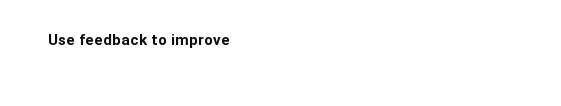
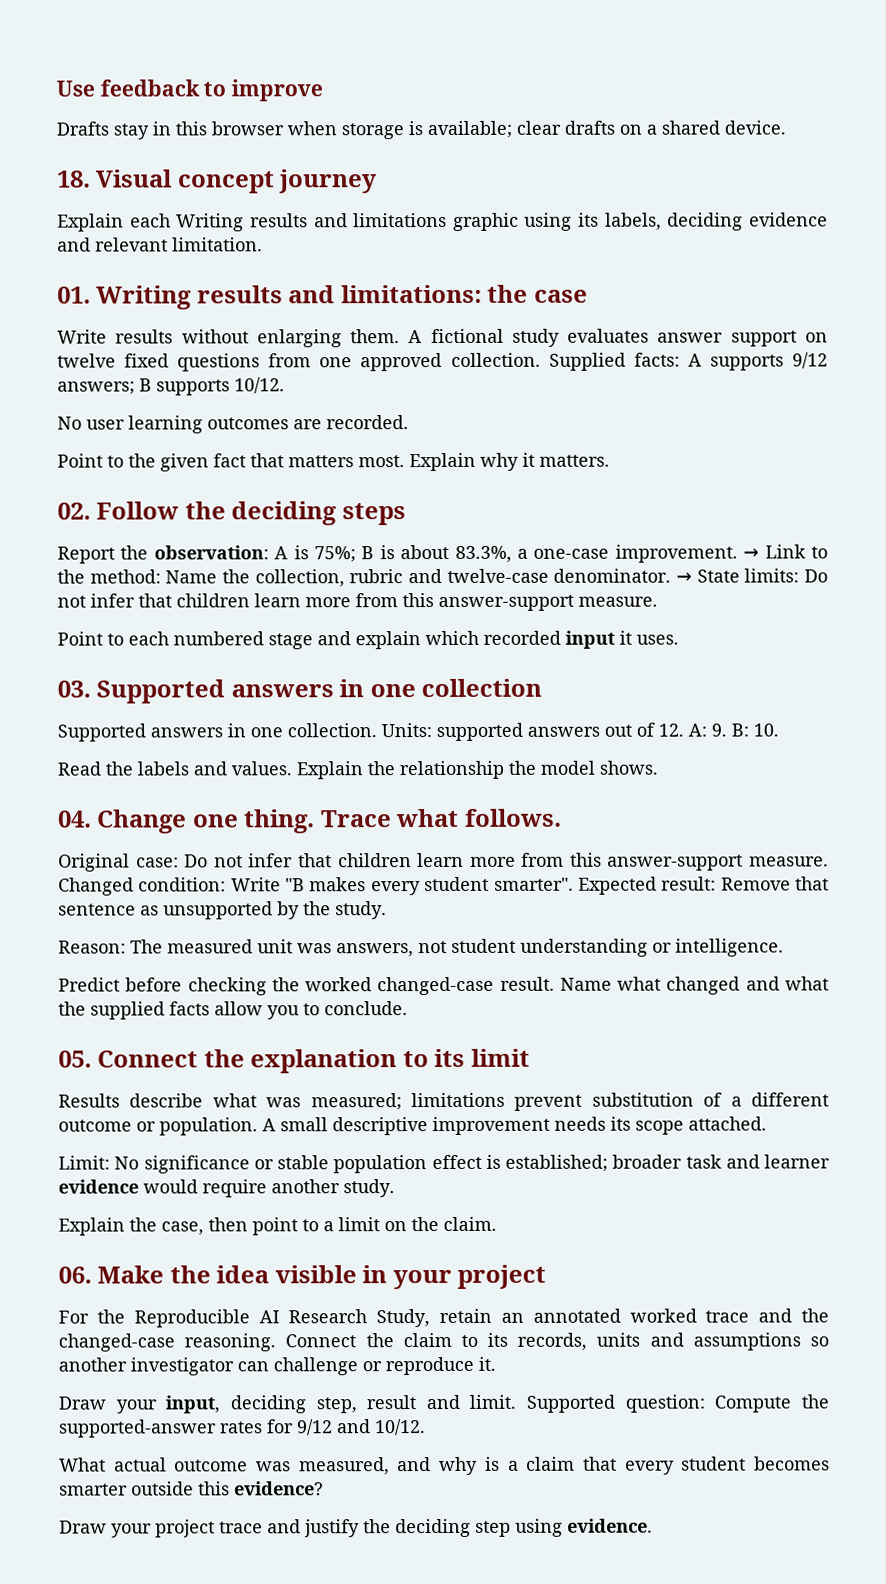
(231, 41) none -> [56,120,786,140] [57,169,378,194] [57,212,828,232] [57,237,263,252] [57,284,588,310] [57,328,828,348] [57,352,828,372] [57,377,285,396] [57,415,409,434] [57,452,610,472] [57,501,406,526] [57,544,828,564] [57,568,828,588] [57,593,658,612] [57,630,679,650] [57,678,543,704] [57,722,779,742] [57,760,658,780] [58,808,562,834] [58,852,829,872] [58,876,830,896] [58,901,387,920] [58,938,784,958] [58,976,829,996] [58,1001,408,1020] [58,1048,530,1074] [58,1092,829,1111] [58,1116,767,1136] [58,1154,830,1174] [58,1179,395,1198] [58,1216,497,1236] [58,1264,547,1290] [58,1308,830,1328] [58,1332,829,1352] [58,1356,496,1376] [58,1394,829,1414] [58,1419,426,1438] [59,1456,831,1476] [59,1481,324,1496] [59,1518,653,1538] // Drafts stay in this browser when storage is available; clear drafts on a shared device. // 18. Visual concept journey // Explain each Writing results and limitations graphic using its labels, deciding evidence and relevant limitation. // 01. Writing results and limitations: the case // Write results without enlarging them. A fictional study evaluates answer support on twelve fixed questions from one approved collection. Supplied facts: A supports 9/12 answers; B supports 10/12. // No user learning outcomes are recorded. // Point to the given fact that matters most. Explain why it matters. // 02. Follow the deciding steps // Report the observation: A is 75%; B is about 83.3%, a one-case improvement. → Link to the method: Name the collection, rubric and twelve-case denominator. → State limits: Do not infer that children learn more from this answer-support measure. // Point to each numbered stage and explain which recorded input it uses. // 03. Supported answers in one collection // Supported answers in one collection. Units: supported answers out of 12. A: 9. B: 10. // Read the labels and values. Explain the relationship the model shows. // 04. Change one thing. Trace what follows. // Original case: Do not infer that children learn more from this answer-support measure. Changed condition: Write "B makes every student smarter". Expected result: Remove that sentence as unsupported by the study. // Reason: The measured unit was answers, not student understanding or intelligence. // Predict before checking the worked changed-case result. Name what changed and what the supplied facts allow you to conclude. // 05. Connect the explanation to its limit // Results describe what was measured; limitations prevent substitution of a different outcome or population. A small descriptive improvement needs its scope attached. // Limit: No significance or stable population effect is established; broader task and learner evidence would require another study. // Explain the case, then point to a limit on the claim. // 06. Make the idea visible in your project // For the Reproducible AI Research Study, retain an annotated worked trace and the changed-case reasoning. Connect the claim to its records, units and assumptions so another investigator can challenge or reproduce it. // Draw your input, deciding step, result and limit. Supported question: Compute the supported-answer rates for 9/12 and 10/12. // What actual outcome was measured, and why is a claim that every student becomes smarter outside this evidence? // Draw your project trace and justify the deciding step using evidence.

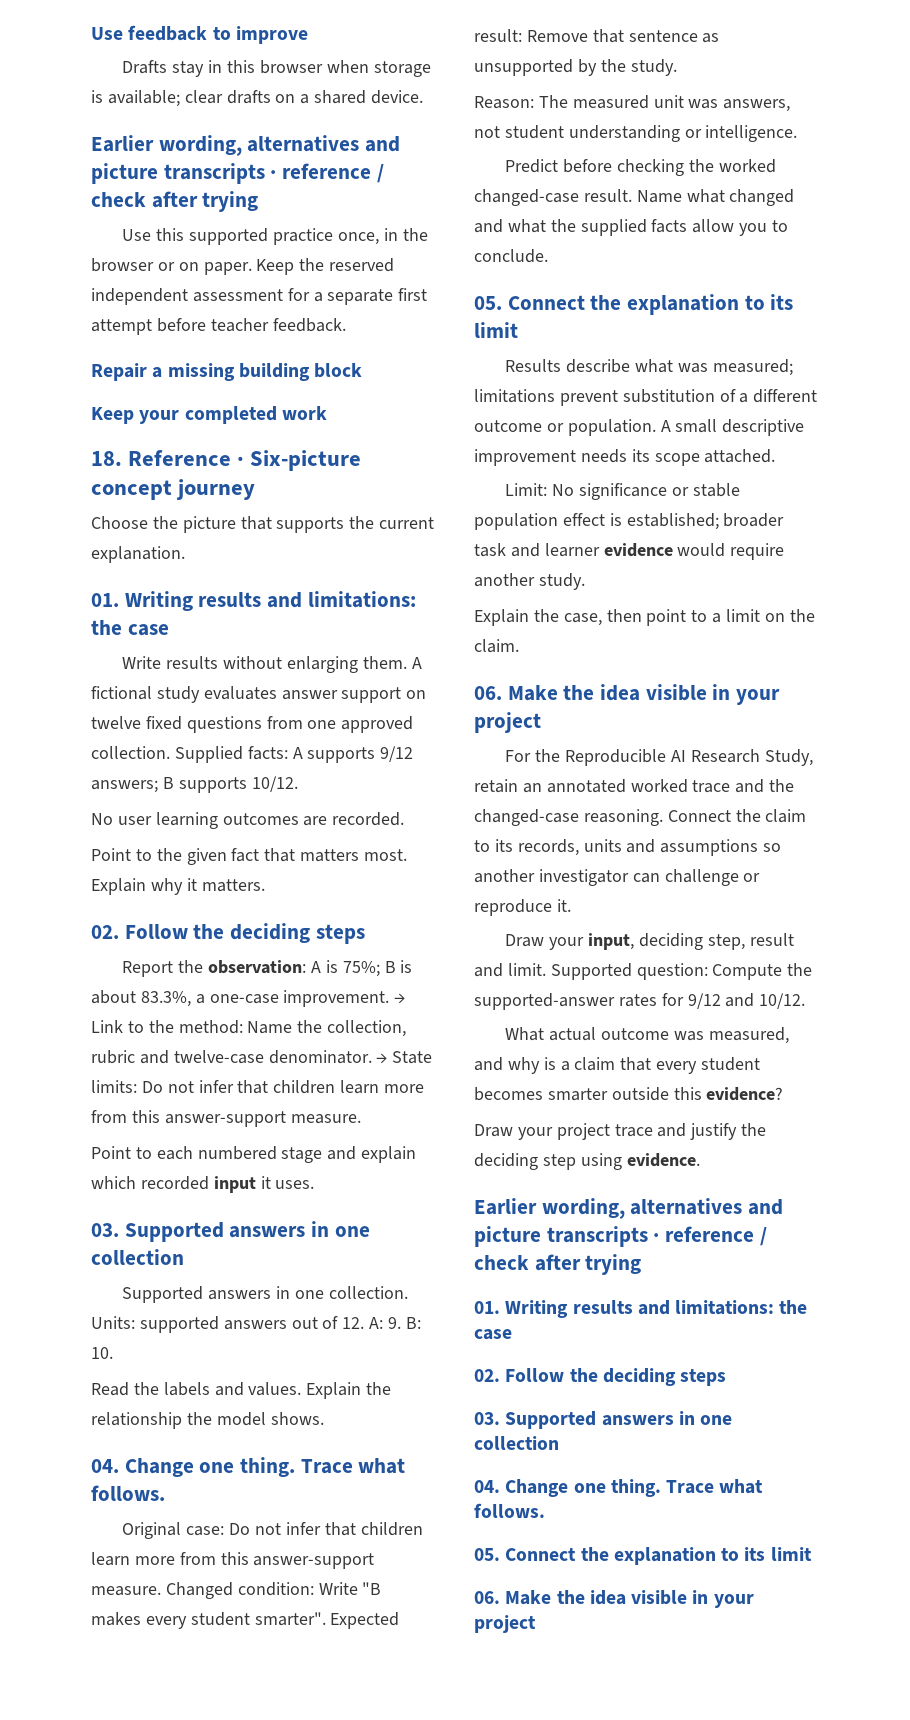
[57,169,378,194] [57,212,828,232] [57,237,263,252] 18. Visual concept journey // Explain each Writing results and limitations graphic using its labels, deciding evidence and relevant limitation. -> [91,135,401,156] [91,163,384,184] [91,191,259,212] [122,228,428,245] [91,258,395,275] [91,288,428,305] [91,318,346,335] [91,363,363,381] [91,406,327,424] [91,450,362,471] [91,479,256,500] [91,516,435,533] [91,546,185,563] Earlier wording, alternatives and picture transcripts · reference / check after trying // Use this supported practice once, in the browser or on paper. Keep the reserved independent assessment for a separate first attempt before teacher feedback. // Repair a missing building block // Keep your completed work // 18. Reference · Six-picture concept journey // Choose the picture that supports the current explanation.
(653, 1525) none -> [474,1198,784,1219] [474,1226,767,1247] [474,1254,642,1275] [474,1300,808,1318] [474,1329,512,1340] [474,1368,727,1386] [474,1411,733,1429] [474,1436,559,1450] [474,1479,764,1497] [474,1503,545,1518] [474,1547,812,1565] [474,1590,754,1608] [474,1615,536,1633] // Earlier wording, alternatives and picture transcripts · reference / check after trying // 01. Writing results and limitations: the case // 02. Follow the deciding steps // 03. Supported answers in one collection // 04. Change one thing. Trace what follows. // 05. Connect the explanation to its limit // 06. Make the idea visible in your project

